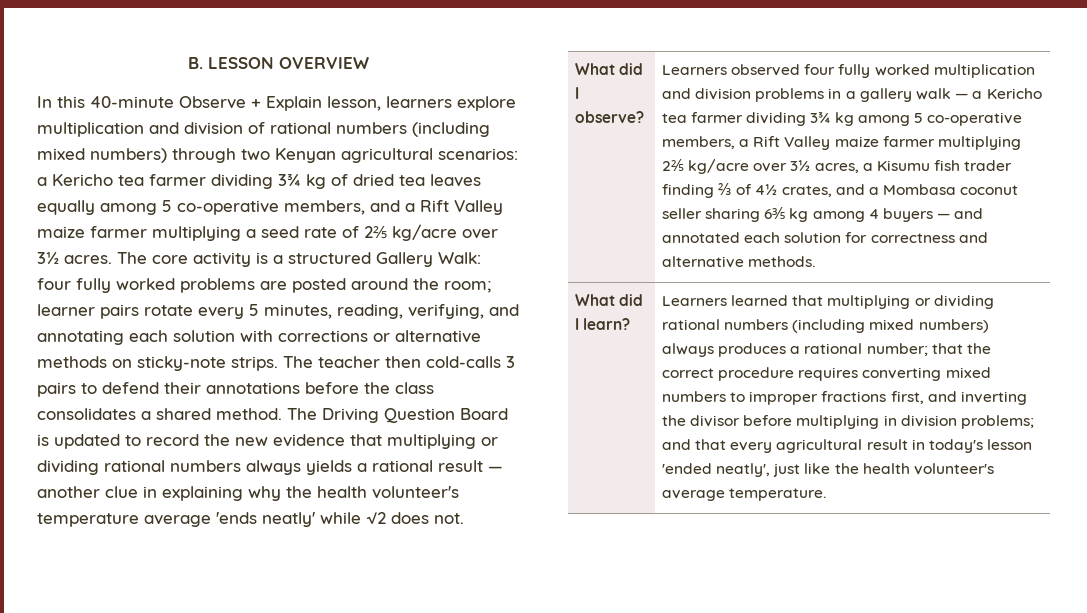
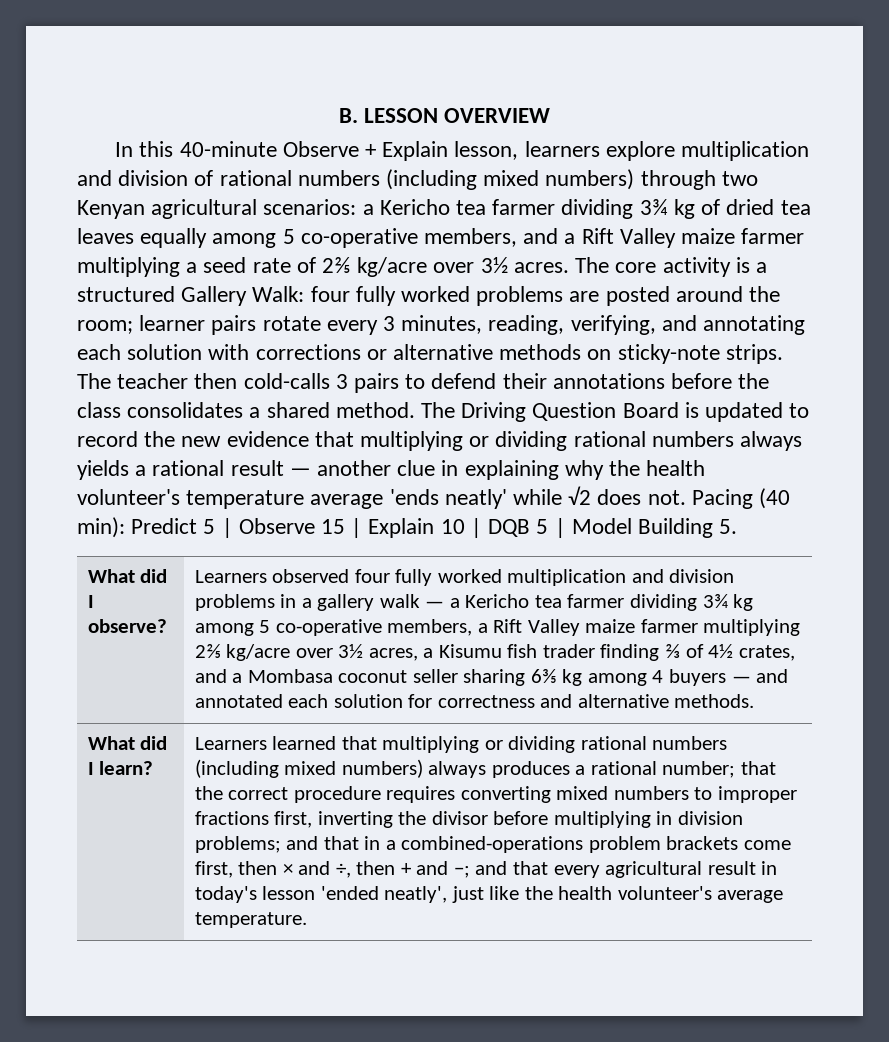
[249,304,259,316] 5 -> [383,316,396,331] 3
(464, 518) none -> [691,488,791,509] [77,517,738,538] Pacing (40 min): Predict 5 | Observe 15 | Explain 10 | DQB 5 | Model Building 5.
[927,391,957,402] and -> (313, 819) none
(727, 444) none -> [364,836,791,853] [194,861,549,878] in a combined-operations problem brackets come first, then × and ÷, then + and −; and that

